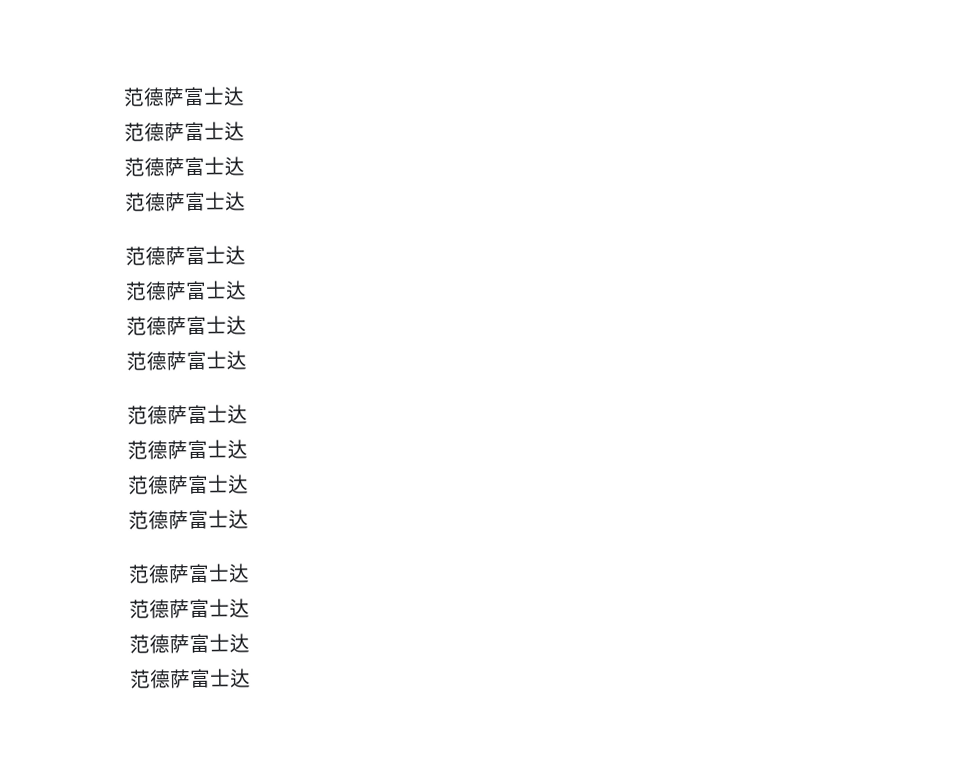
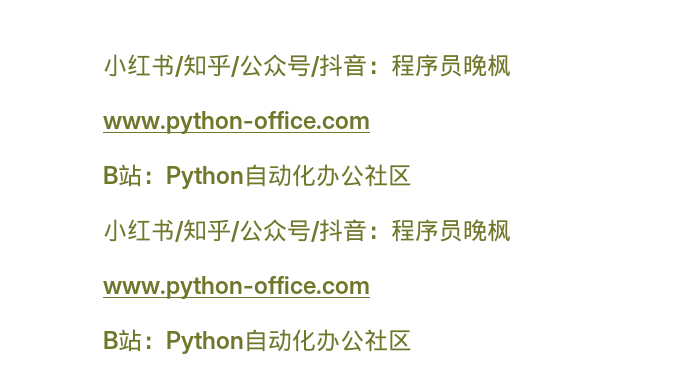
[123,86,246,107] [124,121,246,142] [124,156,246,177] [125,191,247,212] [125,245,247,266] [125,280,248,301] [126,315,248,336] [126,350,248,371] [127,404,249,425] [127,439,249,460] [127,474,250,495] [128,509,250,530] [128,563,251,584] [129,598,251,619] [129,633,251,654] [130,668,252,689] 范德萨富士达 // 范德萨富士达 // 范德萨富士达 // 范德萨富士达 // 范德萨富士达 // 范德萨富士达 // 范德萨富士达 // 范德萨富士达 // 范德萨富士达 // 范德萨富士达 // 范德萨富士达 // 范德萨富士达 // 范德萨富士达 // 范德萨富士达 // 范德萨富士达 // 范德萨富士达 -> [103,54,511,77] [103,111,370,134] [103,164,412,189] [103,219,511,242] [103,276,370,299] [103,329,412,354] 小红书/知乎/公众号/抖音：程序员晚枫 // www.python-office.com // B站：Python自动化办公社区 // 小红书/知乎/公众号/抖音：程序员晚枫 // www.python-office.com // B站：Python自动化办公社区

